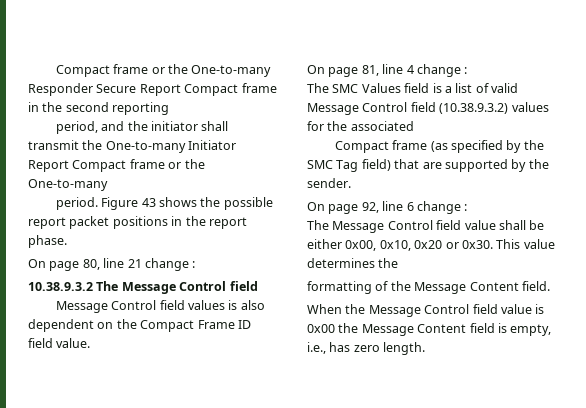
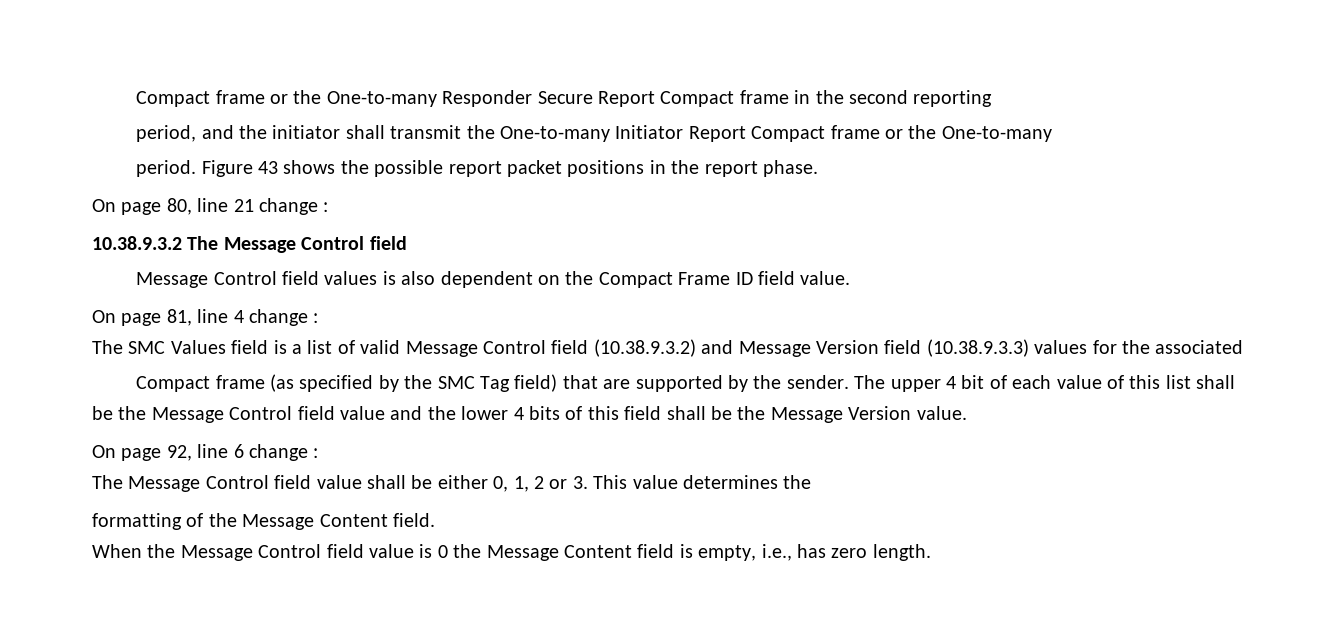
(509, 108) none -> [701,339,1029,357] and Message Version field (10.38.9.3.3)
(351, 183) none -> [854,375,1236,392] [92,406,967,423] The upper 4 bit of each value of this list shall be the Message Control field value and the lower 4 bits of this field shall be the Message Version value.
[345,240,493,251] 0x00, 0x10, 0x20 or 0x30. -> [493,476,588,492] 0, 1, 2 or 3.
[307,324,335,333] 0x00 -> [437,545,448,558] 0

